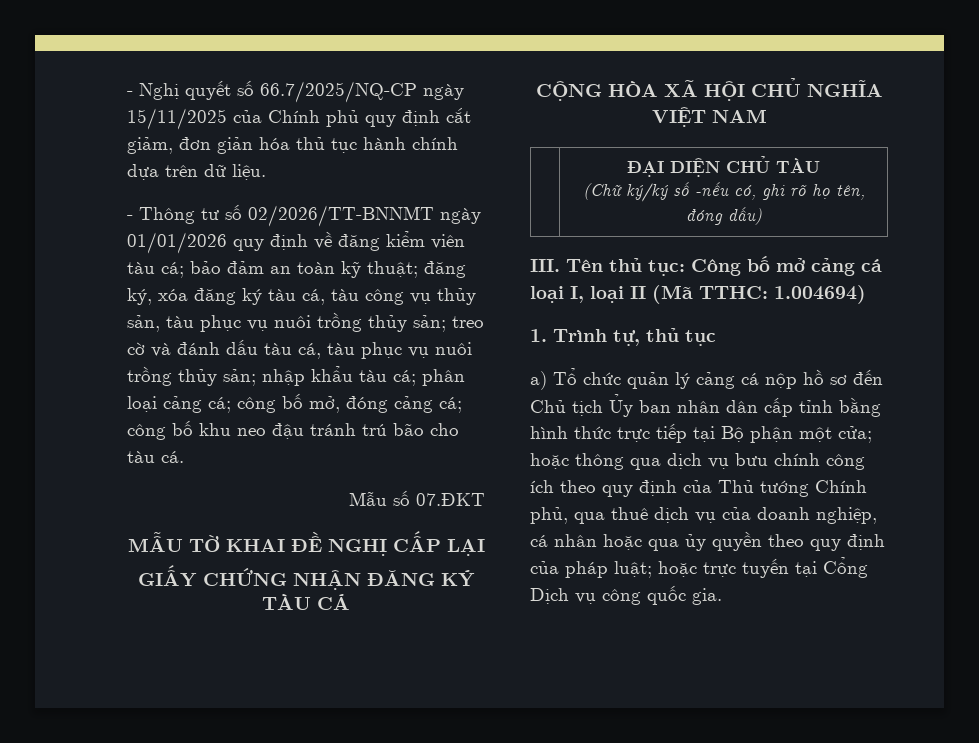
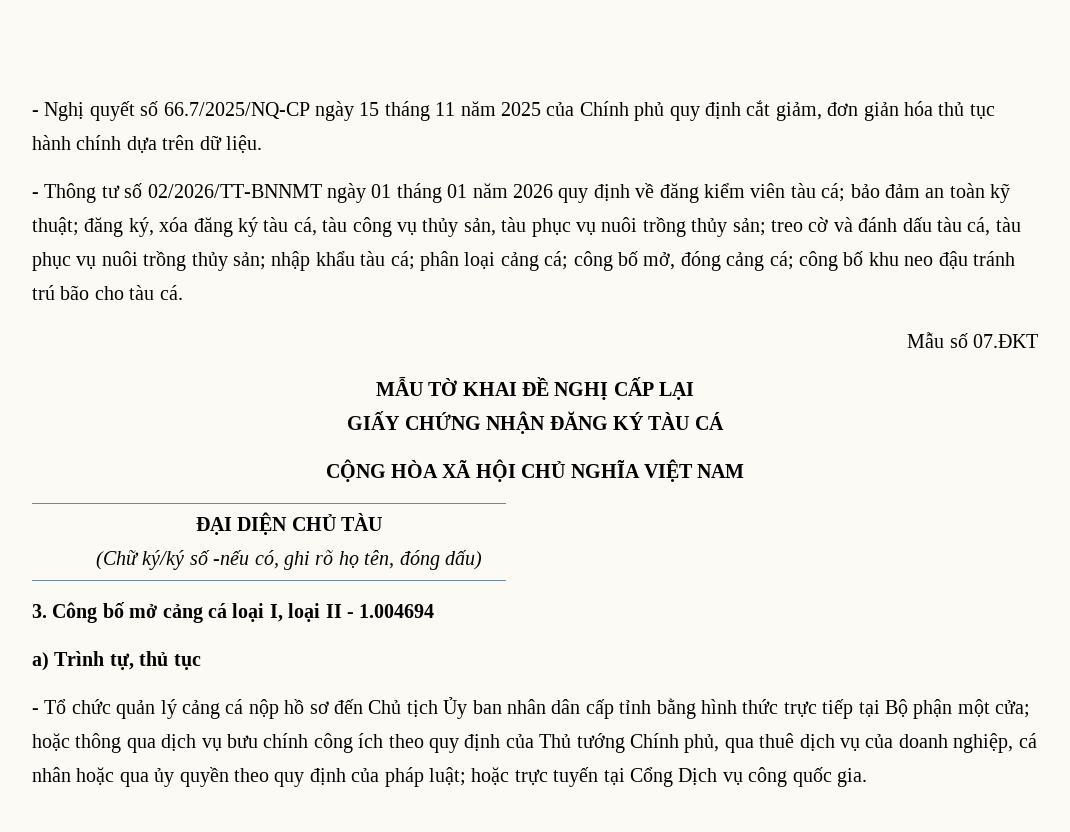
[127,108,227,130] 15/11/2025 -> [359,101,541,121] 15 tháng 11 năm 2025
[127,232,227,254] 01/01/2026 -> [371,183,553,203] 01 tháng 01 năm 2026
[530,258,685,276] III. Tên thủ tục: -> [32,604,47,618] 3.
[652,285,866,304] [530,329,547,342] (Mã TTHC: 1.004694) // 1. -> [347,604,435,618] [32,652,49,671] - 1.004694 // a)
[530,371,547,390] a) -> [32,708,39,714] -

